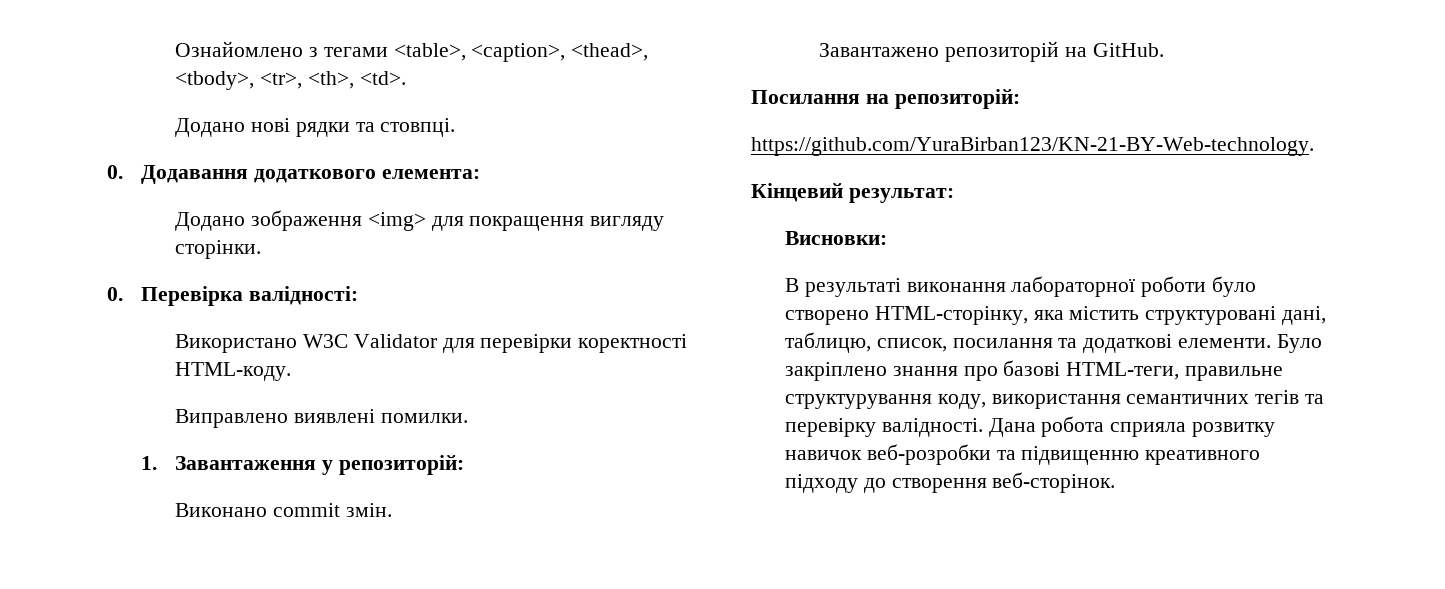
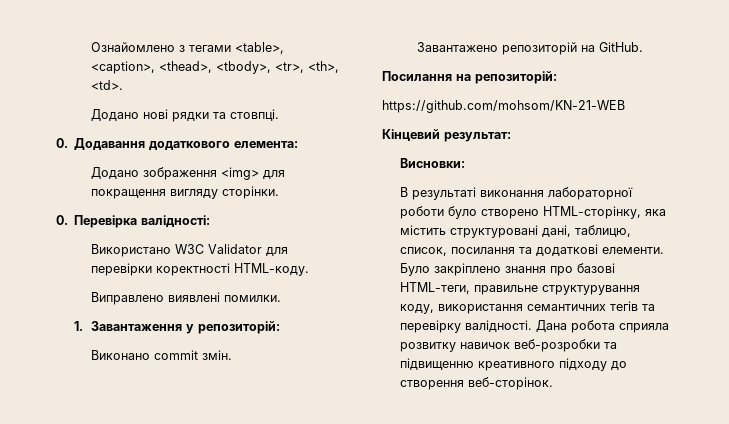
[751,137,1314,156] https://github.com/YuraBirban123/KN-21-BY-Web-technology. -> [382,100,625,113] https://github.com/mohsom/KN-21-WEB

